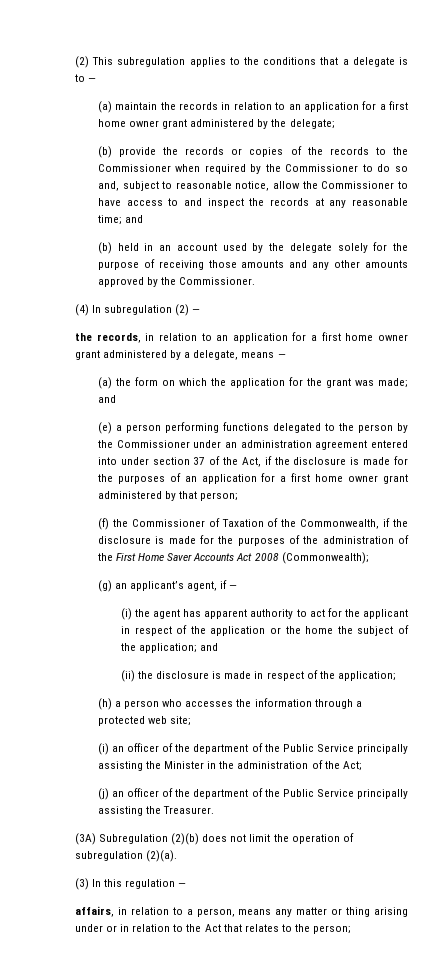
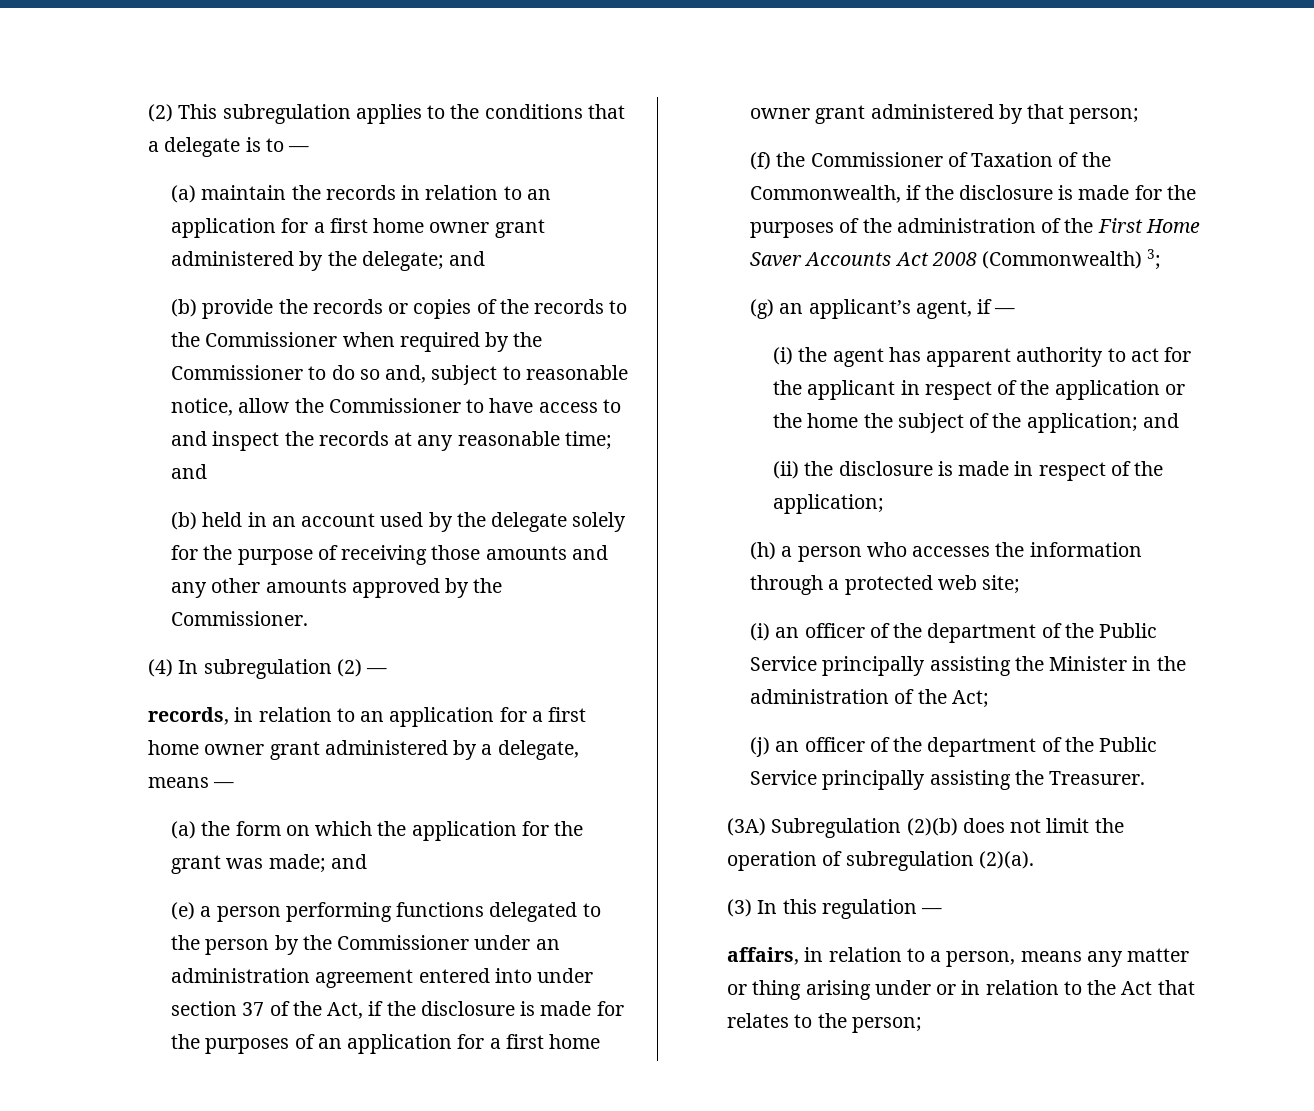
(335, 124) none -> [449,251,486,266] and
[74,333,92,341] the -> (388, 671) none
[281,552,369,564] (Commonwealth); -> [982,249,1162,270] (Commonwealth) 3;

